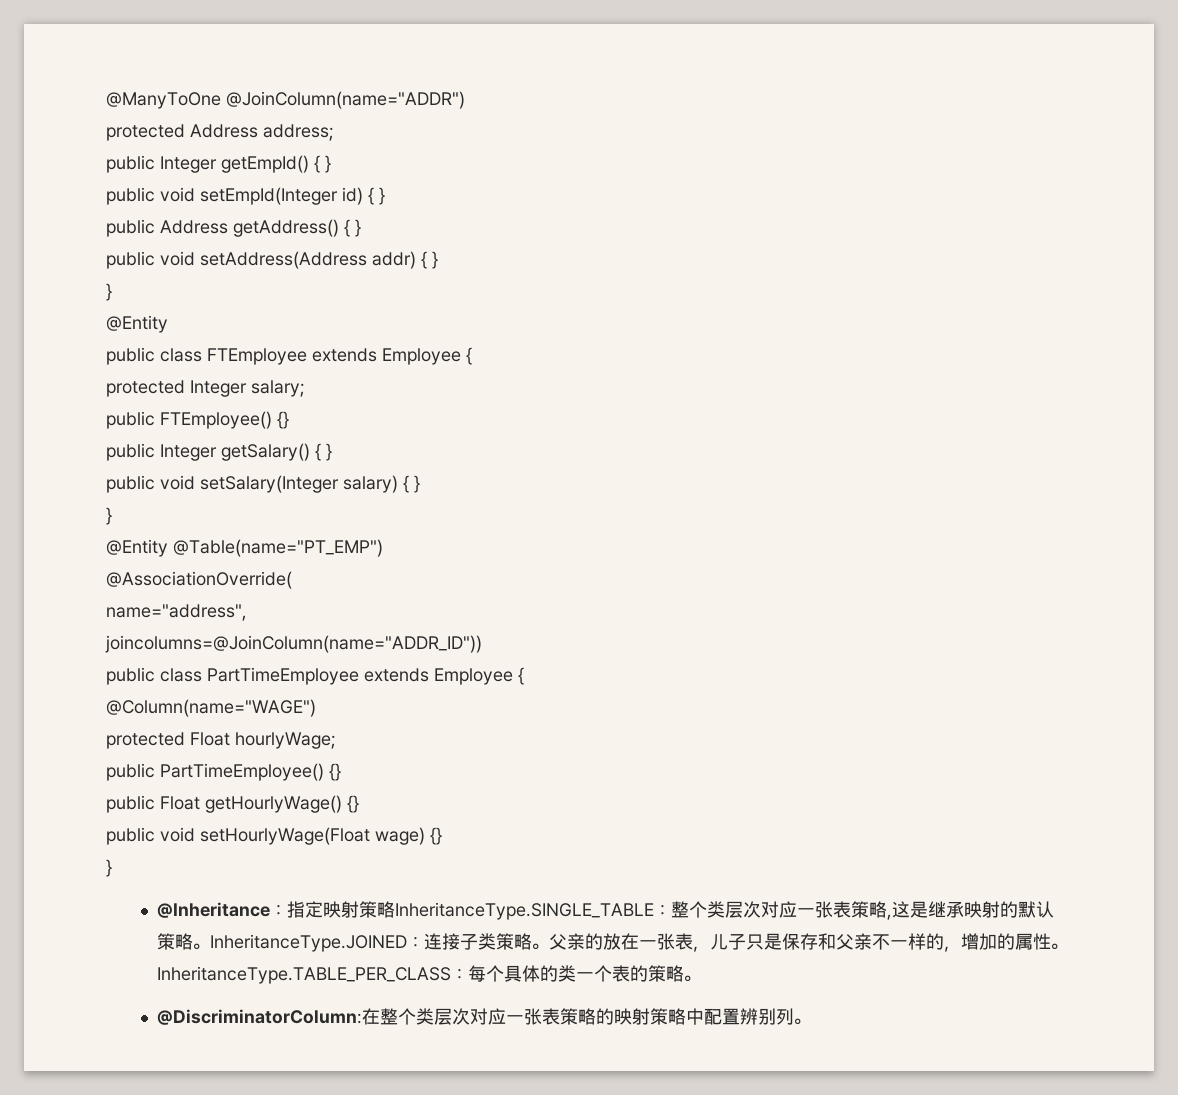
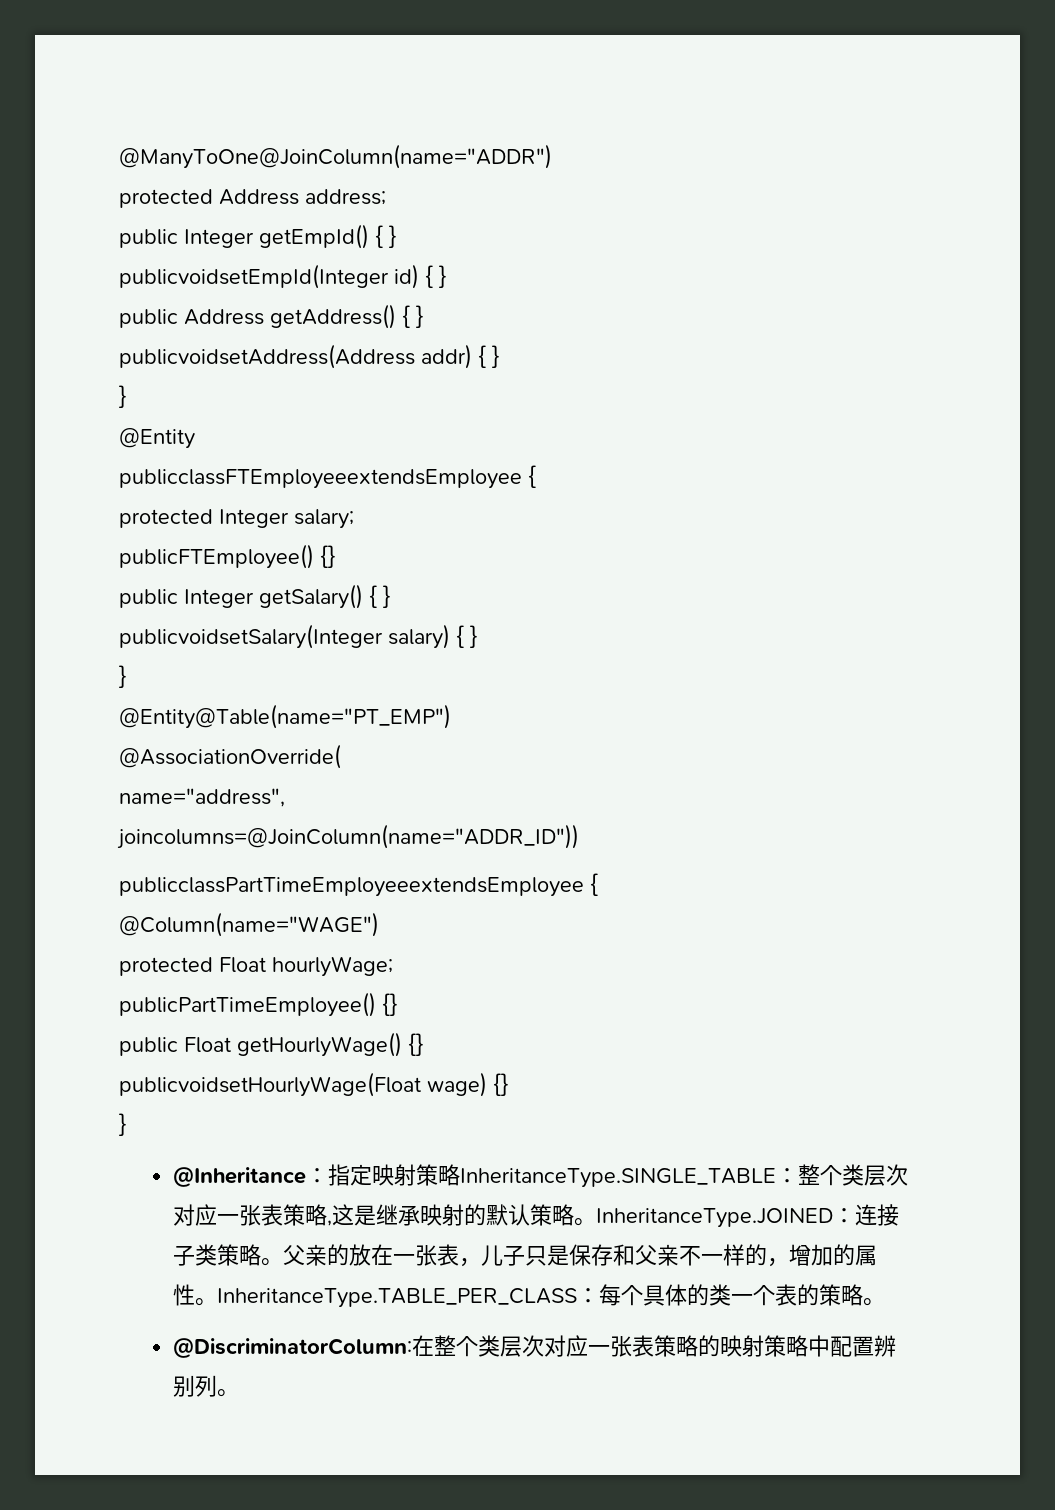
[106,91,465,109] @ManyToOne @JoinColumn(name="ADDR") -> [119,144,552,169] @ManyToOne@JoinColumn(name="ADDR")
[106,187,338,205] public void setEmpId(Integer -> [119,264,389,289] publicvoidsetEmpId(Integer
[106,251,367,269] public void setAddress(Address -> [119,344,415,369] publicvoidsetAddress(Address
[106,347,461,365] public class FTEmployee extends Employee -> [119,469,522,489] publicclassFTEmployeeextendsEmployee
[106,411,272,429] public FTEmployee() -> [119,544,314,569] publicFTEmployee()
[106,475,339,493] public void setSalary(Integer -> [119,624,383,649] publicvoidsetSalary(Integer
[106,539,383,557] @Entity @Table(name="PT_EMP") -> [119,704,451,729] @Entity@Table(name="PT_EMP")
[106,667,513,685] public class PartTimeEmployee extends Employee -> [119,877,584,897] publicclassPartTimeEmployeeextendsEmployee
[106,763,324,781] public PartTimeEmployee() -> [119,992,376,1017] publicPartTimeEmployee()
[106,827,370,845] public void setHourlyWage(Float -> [119,1072,421,1097] publicvoidsetHourlyWage(Float

